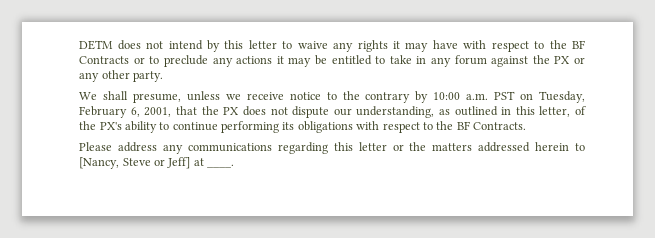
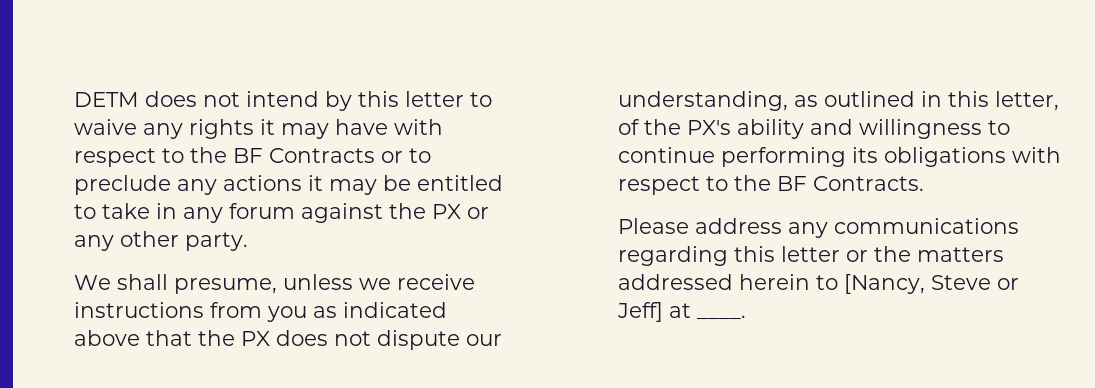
[289,91,585,103] [79,106,172,118] notice to the contrary by 10:00 a.m. PST on Tuesday, February 6, 2001, -> [74,302,448,322] [74,330,141,346] instructions from you as indicated above
(157, 127) none -> [810,119,983,139] and willingness

